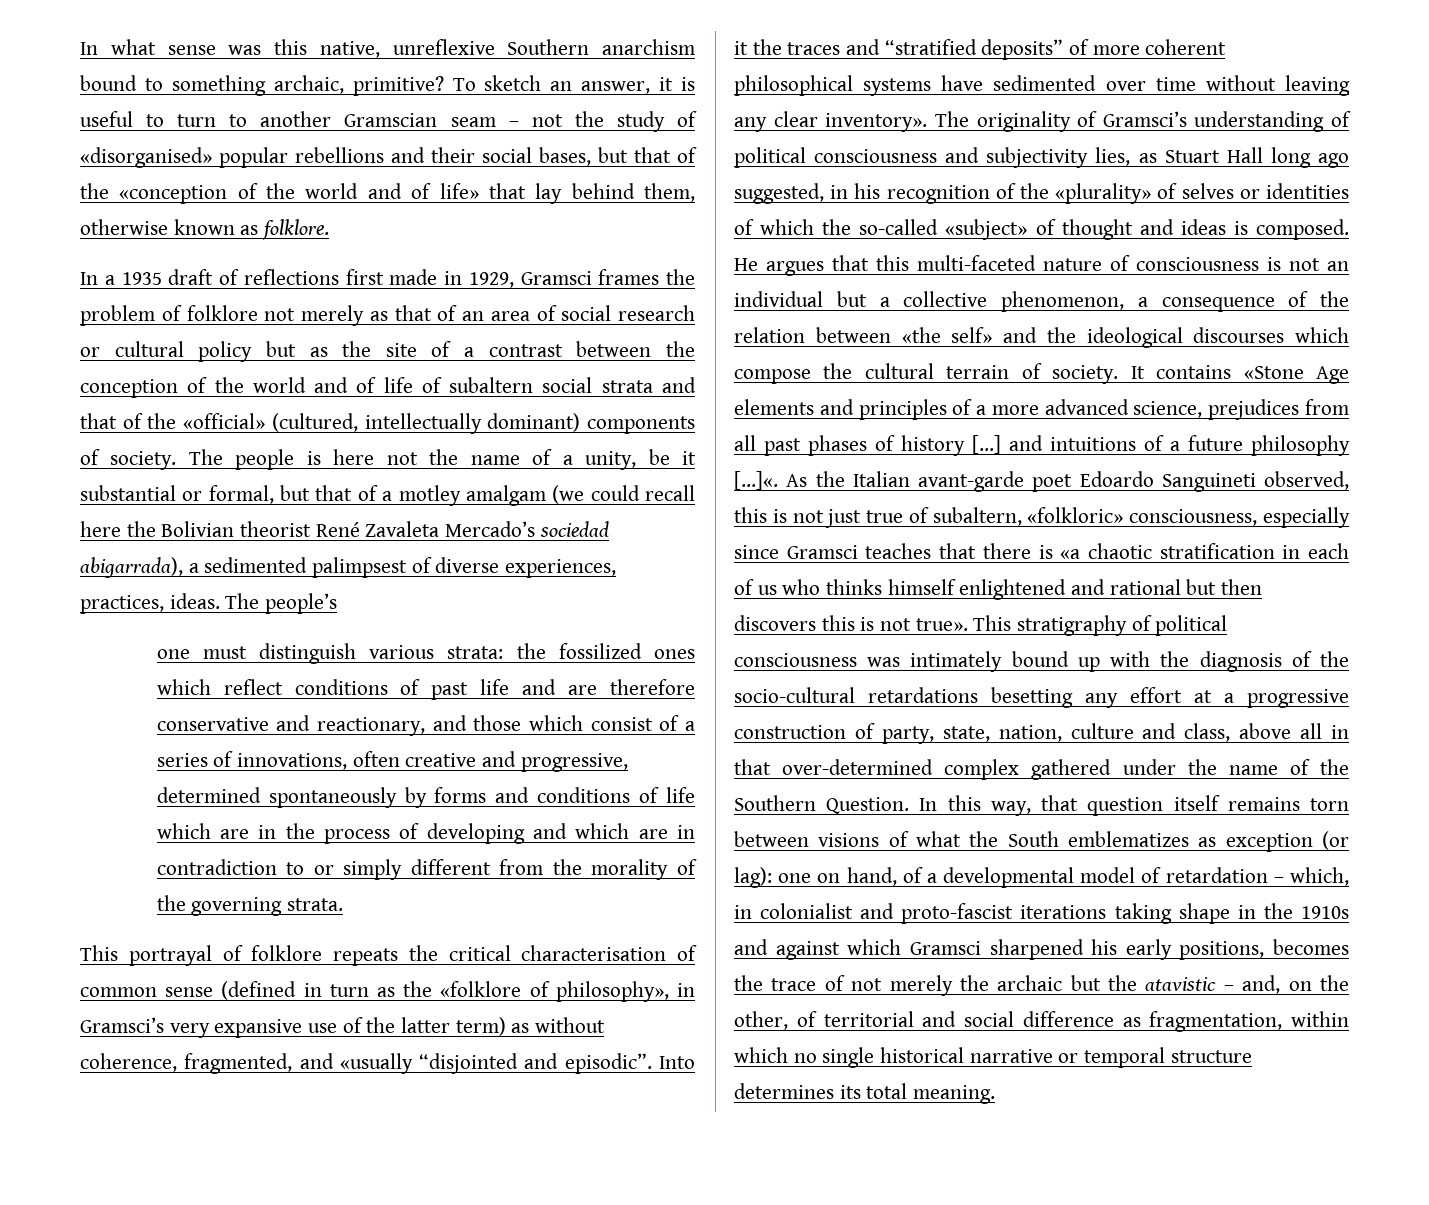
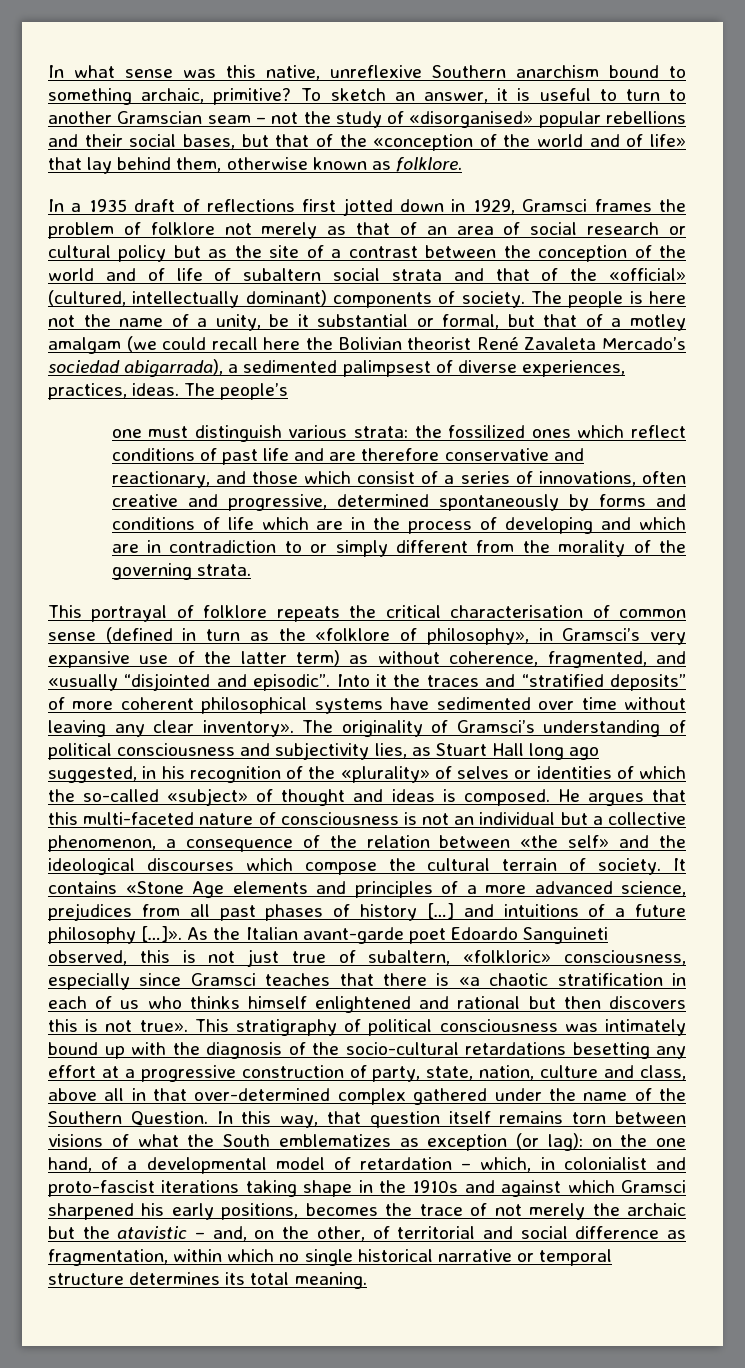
[389,269,438,285] made -> [342,198,445,216] jotted down
[734,471,778,490] […]«. -> [141,926,183,942] […]».
[778,873,841,883] one on -> [591,1134,686,1147] on the one

